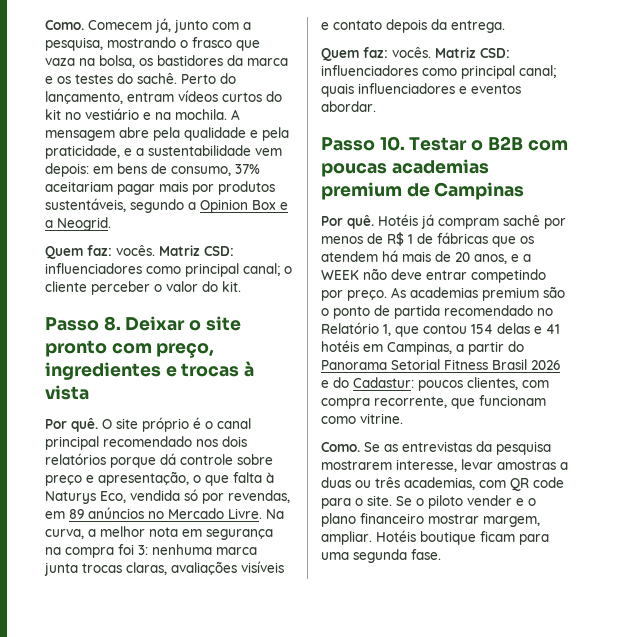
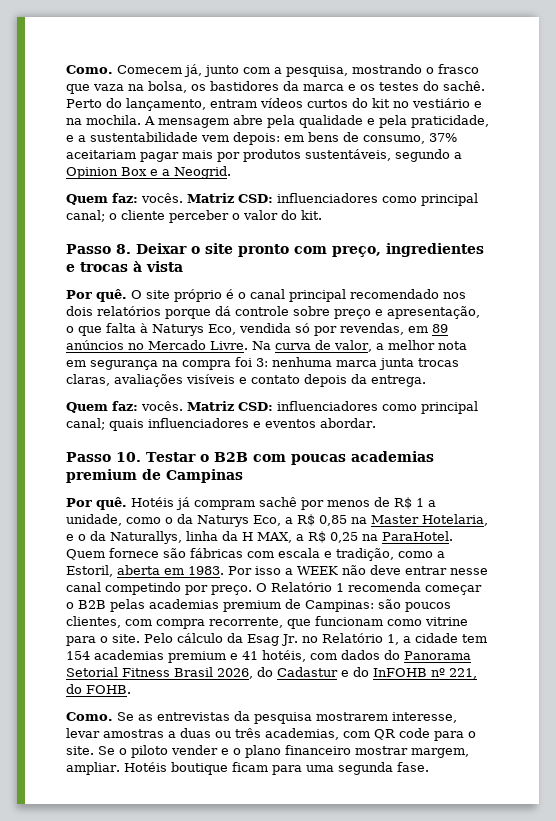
[45,529,84,539] curva, -> [275,340,372,352] curva de valor,
[417,232,534,247] [321,250,519,264] de fábricas que os atendem há mais de 20 anos, e -> [428,500,436,507] [66,514,488,527] [66,531,453,544] [66,548,445,561] [66,565,281,577] a unidade, como o da Naturys Eco, a R$ 0,85 na Master Hotelaria, e o da Naturallys, linha da H MAX, a R$ 0,25 na ParaHotel. Quem fornece são fábricas com escala e tradição, como a Estoril, aberta em 1983. Por isso
(467, 275) none -> [450,568,488,575] [66,582,101,592] nesse canal
[391,286,565,301] [321,305,553,319] [321,322,560,337] [321,340,524,355] [321,359,560,370] [321,377,414,388] As academias premium são o ponto de partida recomendado no Relatório 1, que contou 154 delas e 41 hotéis em Campinas, a partir do Panorama Setorial Fitness Brasil 2026 e do Cadastur: -> [256,582,482,595] [66,599,401,612] O Relatório 1 recomenda começar o B2B pelas academias premium de Campinas: são
[360,413,403,424] vitrine. -> [425,617,468,626] [66,633,487,646] [66,650,471,663] [66,667,477,679] [66,684,131,694] vitrine para o site. Pelo cálculo da Esag Jr. no Relatório 1, a cidade tem 154 academias premium e 41 hotéis, com dados do Panorama Setorial Fitness Brasil 2026, do Cadastur e do InFOHB nº 221, do FOHB.

